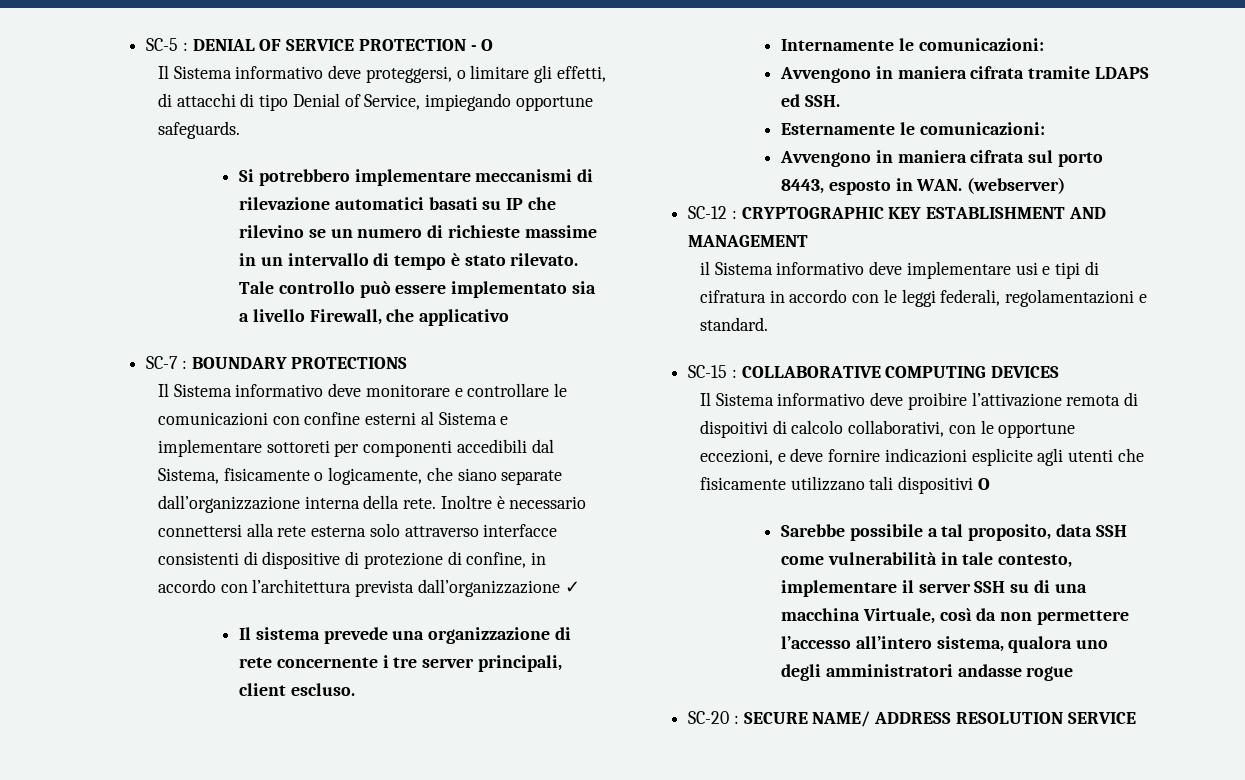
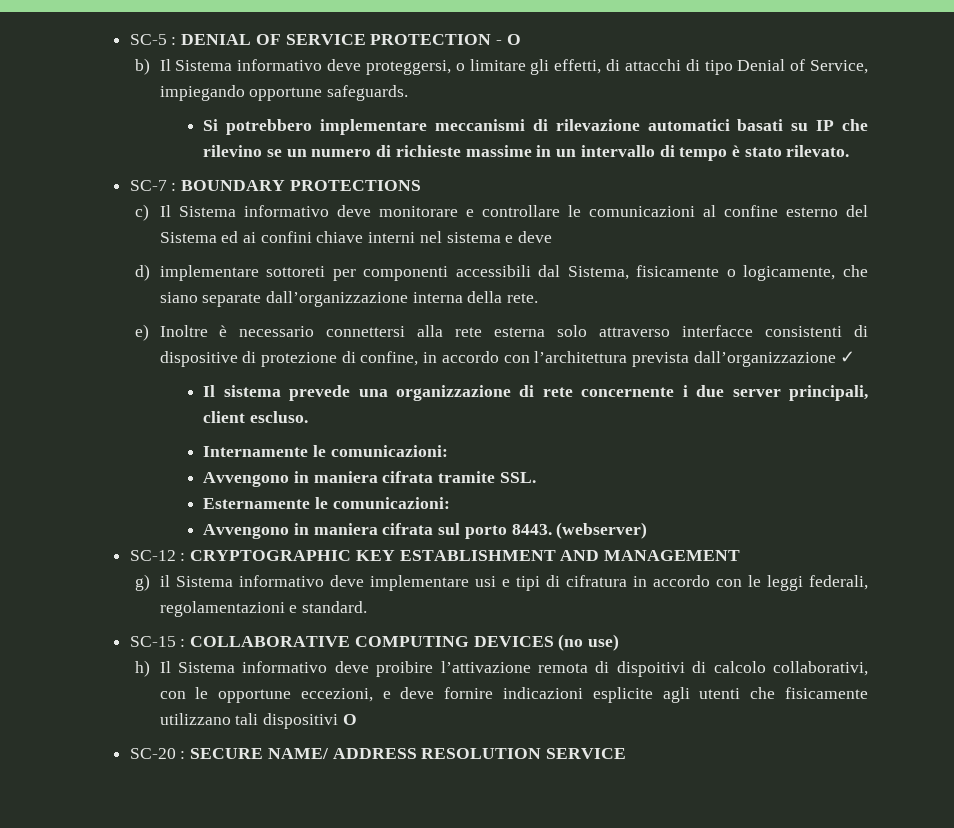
(494, 45) none -> [135,58,151,75] b)
[239,281,596,298] [239,309,510,326] Tale controllo può essere implementato sia a livello Firewall, che applicativo -> (850, 151) none
(408, 363) none -> [135,204,150,221] c)
[272,411,509,425] con confine esterni al Sistema e -> [702,205,868,217] [159,231,553,243] [135,264,151,281] al confine esterno del Sistema ed ai confini chiave interni nel sistema e deve // d)
[456,439,527,453] accedibili -> [455,265,531,277] accessibili
(437, 503) none -> [135,324,150,341] // e)
[393,657,418,668] tre -> [696,385,725,397] due
[1094,67,1149,79] [781,94,840,107] LDAPS ed SSH. -> [499,472,536,483] SSL.
[781,178,963,195] 8443, esposto in WAN. -> [511,524,552,535] 8443.
(809, 241) none -> [135,574,151,591] g)
(1060, 372) // -> [558,634,620,651] [135,660,151,677] (no use) // h)
[781,524,1127,541] [781,552,1073,568] [781,580,1087,597] [781,608,1129,625] [781,636,1109,653] [781,664,1074,681] // Sarebbe possibile a tal proposito, data SSH come vulnerabilità in tale contesto, implementare il server SSH su di una macchina Virtuale, così da non permettere l’accesso all’intero sistema, qualora uno degli amministratori andasse rogue -> (357, 719) none

